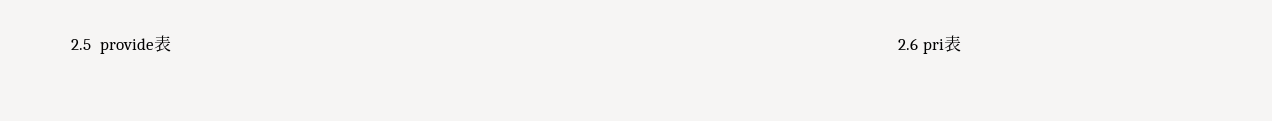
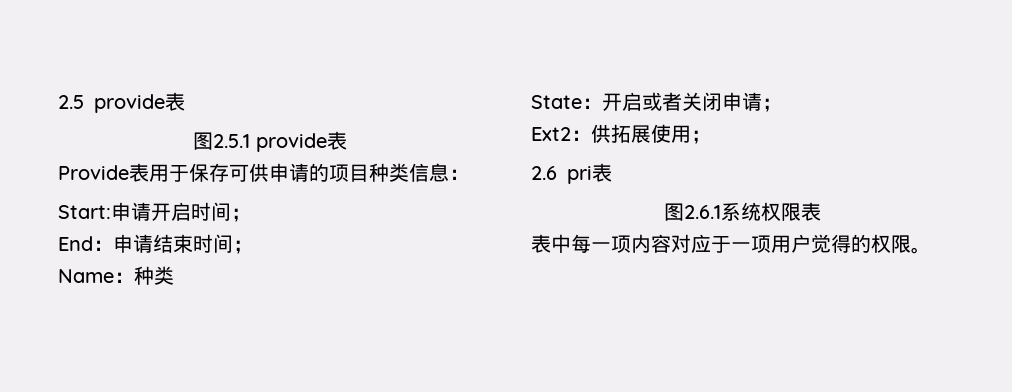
[898,35,961,54] 2.6 pri表 -> [192,131,347,152] [58,163,469,182] [58,202,251,222] [58,234,253,254] [58,266,174,285] [531,92,782,112] [531,124,711,144] [531,163,612,184] [664,202,821,221] [531,234,931,254] 图2.5.1 provide表 // Provide表用于保存可供申请的项目种类信息： // Start:申请开启时间； // End：申请结束时间； // Name：种类 // State：开启或者关闭申请； // Ext2：供拓展使用； // 2.6 pri表 // 图2.6.1系统权限表 // 表中每一项内容对应于一项用户觉得的权限。

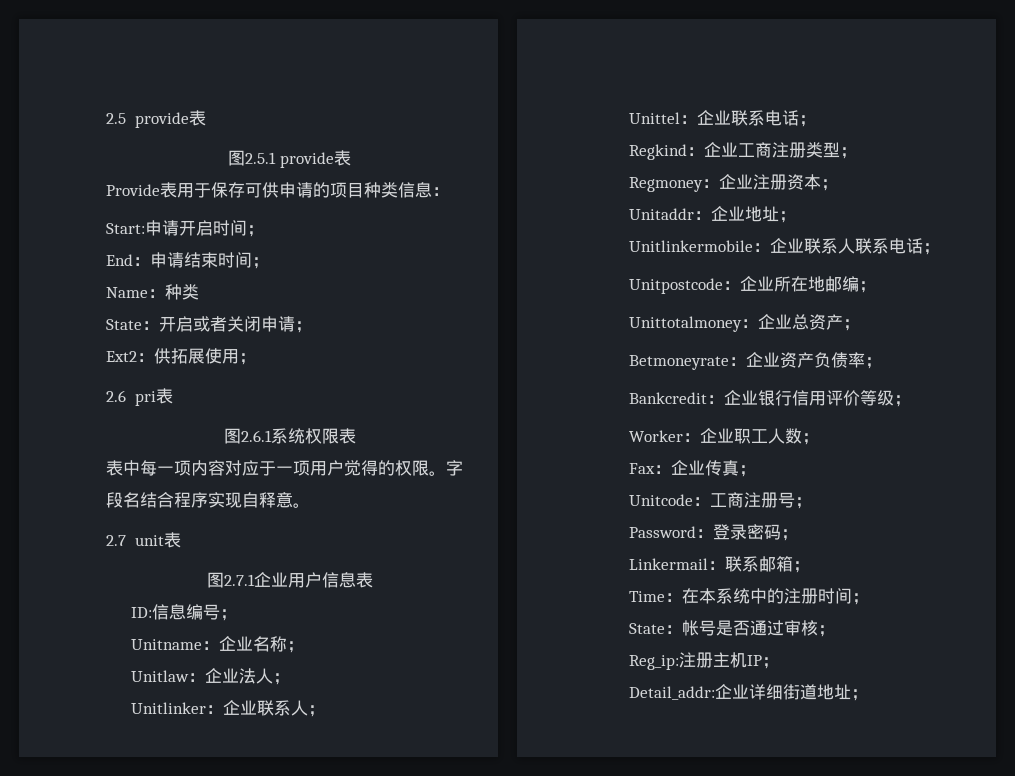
(931, 250) none -> [446,460,463,476] [106,492,310,508] [106,532,181,548] [206,572,373,588] [131,604,238,621] [131,636,305,653] [131,668,291,685] [131,700,326,717] [629,110,817,127] [629,142,858,160] [629,174,839,192] [629,206,797,223] [629,238,941,255] [629,276,877,294] [629,314,861,332] [629,352,883,370] [629,390,912,407] [629,428,820,445] [629,460,757,477] [629,492,813,509] [629,524,799,541] [629,556,811,573] [629,588,870,605] [629,620,836,637] [629,652,780,670] [629,684,869,701] 字段名结合程序实现自释意。 // 2.7 unit表 // 图2.7.1企业用户信息表 // ID:信息编号； // Unitname：企业名称； // Unitlaw：企业法人； // Unitlinker：企业联系人； // Unittel：企业联系电话； // Regkind：企业工商注册类型； // Regmoney：企业注册资本； // Unitaddr：企业地址； // Unitlinkermobile：企业联系人联系电话； // Unitpostcode：企业所在地邮编； // Unittotalmoney：企业总资产； // Betmoneyrate：企业资产负债率； // Bankcredit：企业银行信用评价等级； // Worker：企业职工人数； // Fax：企业传真； // Unitcode：工商注册号； // Password：登录密码； // Linkermail：联系邮箱； // Time：在本系统中的注册时间； // State：帐号是否通过审核； // Reg_ip:注册主机IP； // Detail_addr:企业详细街道地址；

